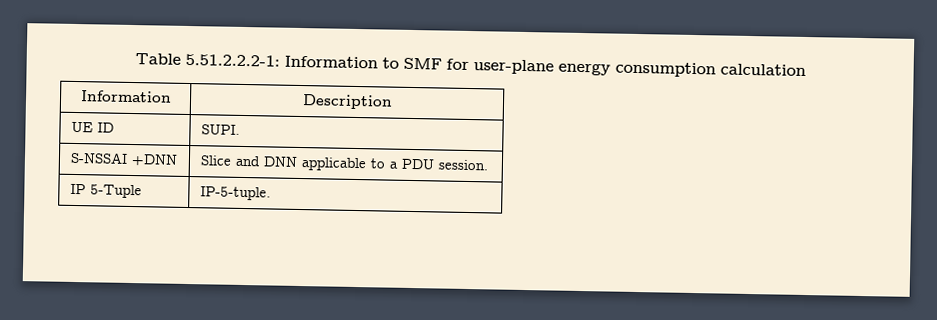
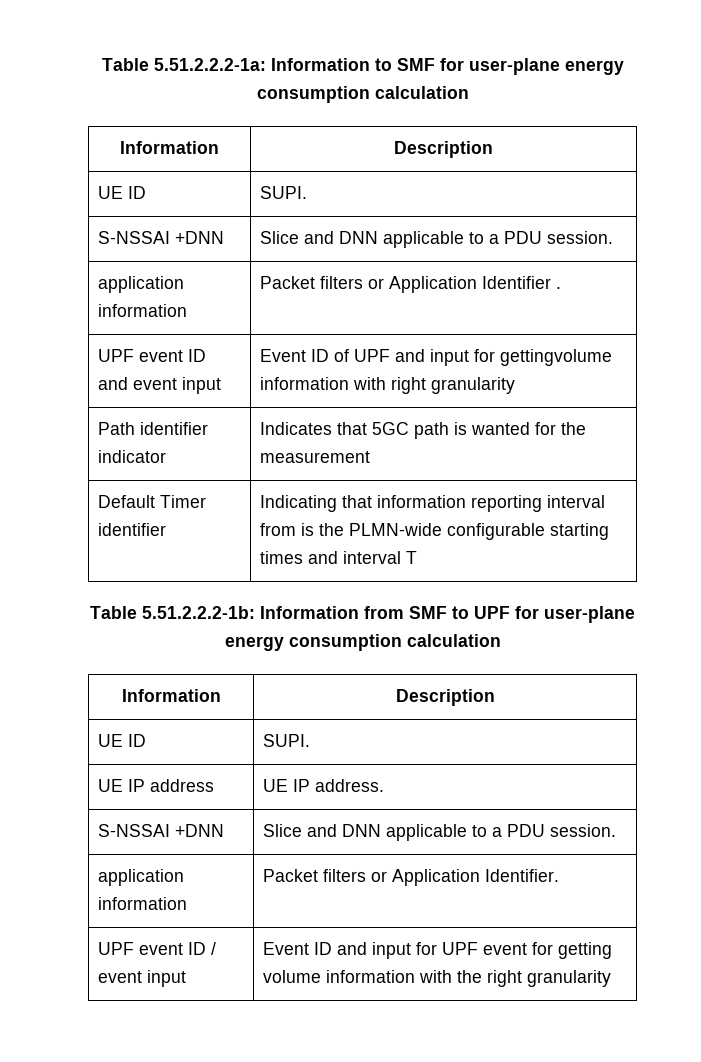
[134,53,280,67] Table 5.51.2.2.2-1: -> [101,58,266,71] Table 5.51.2.2.2-1a:
[69,183,142,199] [199,186,271,201] IP 5-Tuple | IP-5-tuple. -> [98,276,185,293] [98,304,188,317] [260,276,562,293] [98,349,207,362] [98,377,222,394] [260,349,613,366] [260,377,516,394] [98,422,209,435] [98,450,167,463] [260,422,587,439] [260,451,371,463] [98,495,207,508] [98,523,167,536] [260,495,606,512] [260,523,610,540] [260,551,418,564] [90,606,635,623] [224,634,501,651] [121,689,221,702] [395,689,495,706] [98,734,147,747] [263,734,311,747] [98,779,215,792] [263,779,385,792] [98,824,225,837] [263,824,617,841] [98,869,185,886] [98,897,188,910] [263,869,560,886] [98,942,217,955] [98,970,187,987] [263,942,613,959] [263,970,612,987] application information | Packet filters or Application Identifier . // UPF event ID and event input | Event ID of UPF and input for gettingvolume information with right granularity // Path identifier indicator | Indicates that 5GC path is wanted for the measurement // Default Timer identifier | Indicating that information reporting interval from is the PLMN-wide configurable starting times and interval T // Table 5.51.2.2.2-1b: Information from SMF to UPF for user-plane energy consumption calculation // Information | Description // UE ID | SUPI. // UE IP address | UE IP address. // S-NSSAI +DNN | Slice and DNN applicable to a PDU session. // application information | Packet filters or Application Identifier. // UPF event ID / event input | Event ID and input for UPF event for getting volume information with the right granularity

